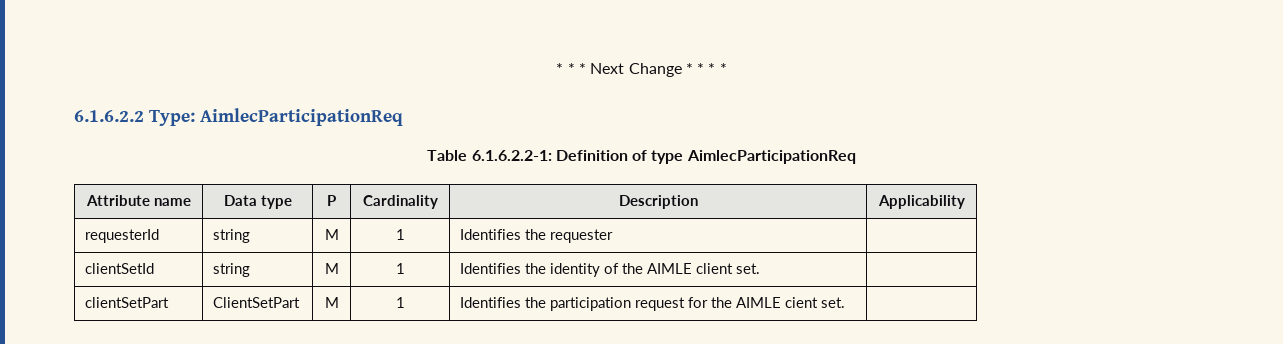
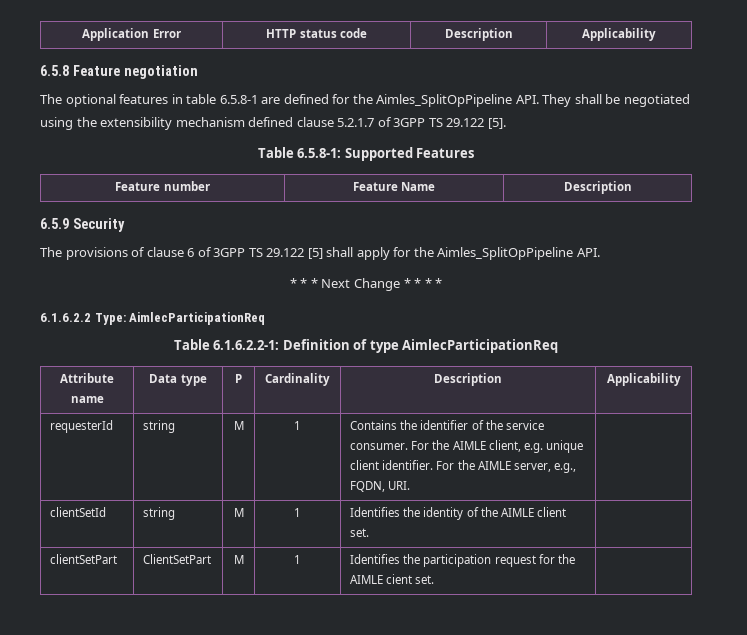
(556, 68) none -> [82,28,181,41] [266,28,367,38] [444,28,513,41] [582,28,656,41] [40,65,198,79] [40,94,690,107] [40,117,506,130] [257,147,475,161] [115,181,210,191] [352,182,436,191] [563,181,632,194] [40,218,125,232] [40,247,600,260] Application Error | HTTP status code | Description | Applicability // 6.5.8 Feature negotiation // The optional features in table 6.5.8-1 are defined for the Aimles_SplitOpPipeline API. They shall be negotiated using the extensibility mechanism defined clause 5.2.1.7 of 3GPP TS 29.122 [5]. // Table 6.5.8-1: Supported Features // Feature number | Feature Name | Description // 6.5.9 Security // The provisions of clause 6 of 3GPP TS 29.122 [5] shall apply for the Aimles_SplitOpPipeline API. //
[460,229,614,243] Identifies the requester -> [350,420,544,430] [350,440,583,453] [350,460,576,473] [350,481,411,492] Contains the identifier of the service consumer. For the AIMLE client, e.g. unique client identifier. For the AIMLE server, e.g., FQDN, URI.

